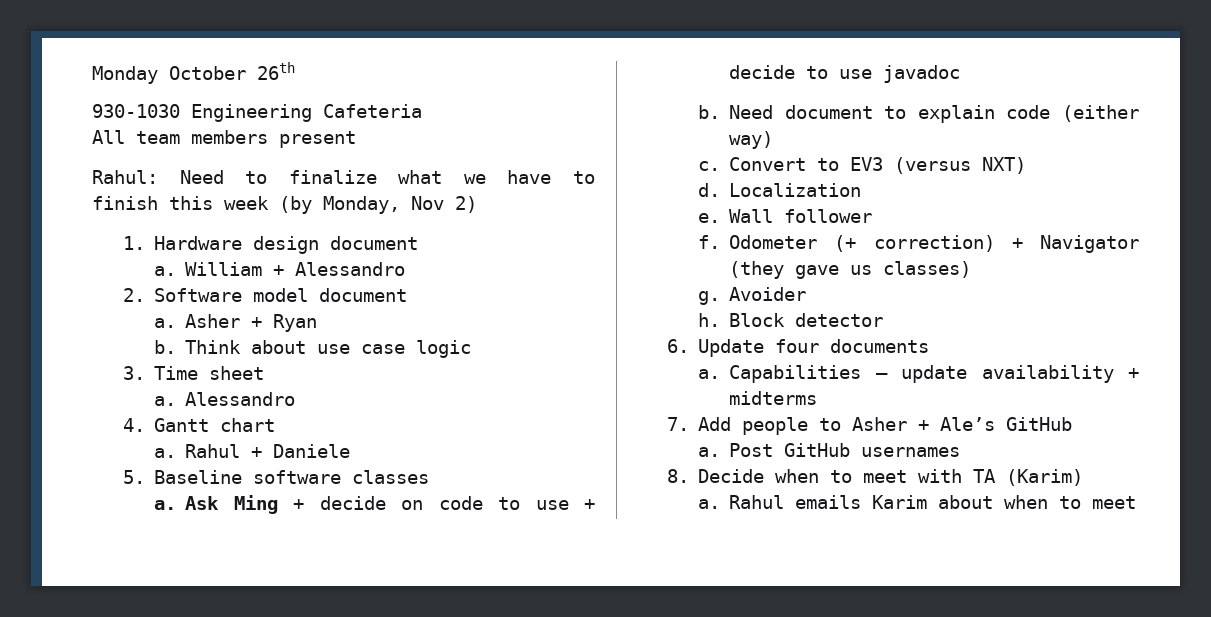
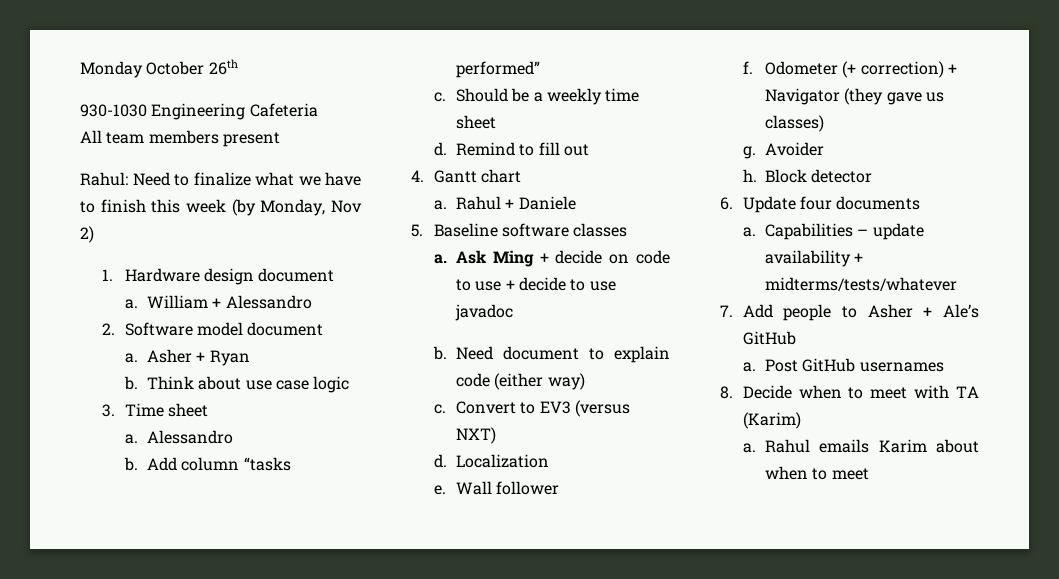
(296, 399) none -> [123,457,291,471] [455,61,540,78] [433,88,640,105] [455,115,496,129] [433,142,589,156] // b. Add column “tasks performed” // c. Should be a weekly time sheet // d. Remind to fill out
[729,391,818,405] midterms -> [764,277,957,291] midterms/tests/whatever

